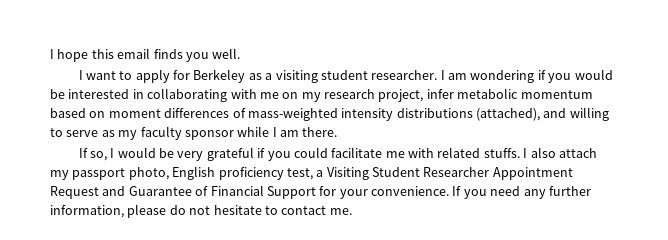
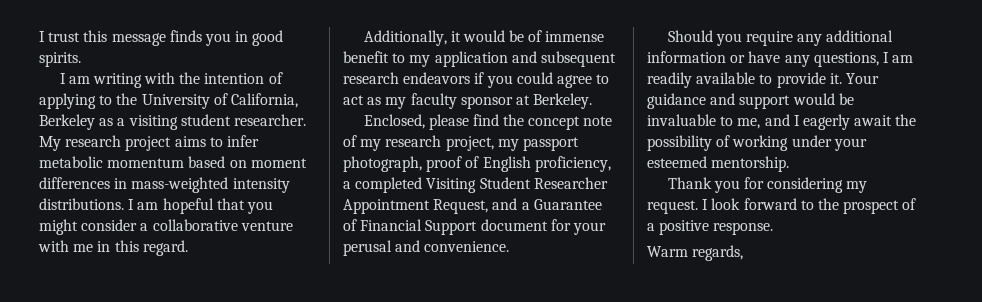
[50,48,241,62] [78,69,191,83] I hope this email finds you well. // I want to apply for -> [39,30,284,46] [39,52,81,67] [59,72,283,88] [39,93,298,109] I trust this message finds you in good spirits. // I am writing with the intention of applying to the University of California,
[440,69,613,83] [50,88,424,102] I am wondering if you would be interested in collaborating with me on my research project, -> [39,135,223,151] My research project aims to
[232,108,246,118] of -> [114,178,128,189] in
[396,107,609,121] [50,126,338,140] [78,147,597,161] [50,166,324,180] distributions (attached), and willing to serve as my faculty sponsor while I am there. // If so, I would be very grateful if you could facilitate me with related stuffs. I also attach my passport photo, English proficiency test, a -> [39,198,273,214] [39,219,293,235] [38,240,188,256] [363,30,605,46] [343,51,616,67] [343,72,610,88] [343,93,593,109] [363,114,613,130] [343,135,579,151] [343,156,611,172] [343,177,423,193] distributions. I am hopeful that you might consider a collaborative venture with me in this regard. // Additionally, it would be of immense benefit to my application and subsequent research endeavors if you could agree to act as my faculty sponsor at Berkeley. // Enclosed, please find the concept note of my research project, my passport photograph, proof of English proficiency, a completed
[50,186,126,199] Request and -> [433,198,530,214] Request, and a
(316, 192) none -> [480,219,548,231] document
(368, 194) none -> [343,240,421,256] perusal and
[452,186,591,199] [50,204,352,218] If you need any further information, please do not hesitate to contact me. -> [667,30,894,46] [647,51,914,67] [647,72,879,88] [647,93,854,109] [647,114,917,130] [647,135,867,151] [647,156,790,172] [667,177,868,193] [647,198,917,214] [647,220,774,235] [647,245,744,261] // Should you require any additional information or have any questions, I am readily available to provide it. Your guidance and support would be invaluable to me, and I eagerly await the possibility of working under your esteemed mentorship. // Thank you for considering my request. I look forward to the prospect of a positive response. // Warm regards,

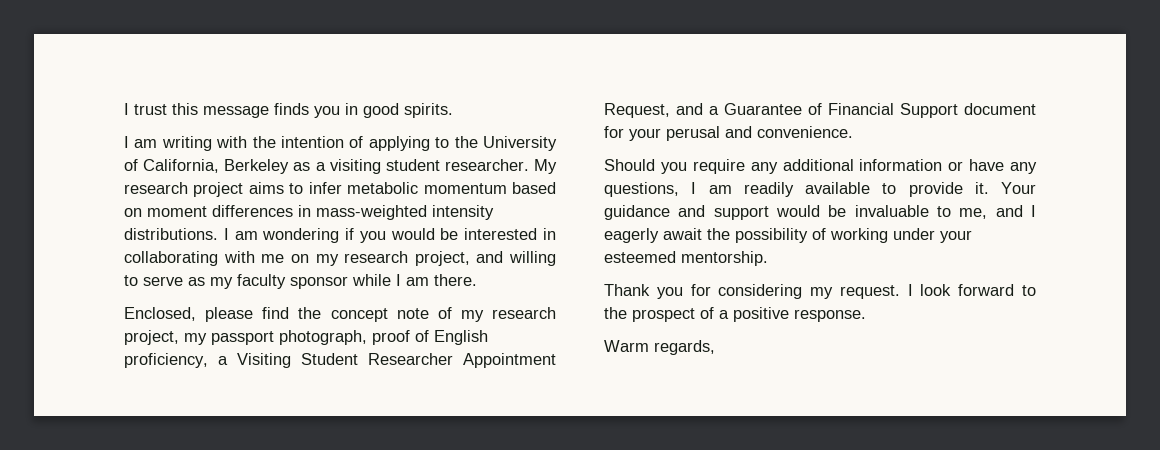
[162,198,273,214] [39,219,293,235] [38,240,188,256] [363,30,605,46] [343,51,616,67] [343,72,610,88] [343,93,593,109] hopeful that you might consider a collaborative venture with me in this regard. // Additionally, it would be of immense benefit to my application and subsequent research endeavors if you could agree to act as my faculty sponsor at Berkeley. -> [262,228,556,243] [124,251,556,266] [124,274,477,289] wondering if you would be interested in collaborating with me on my research project, and willing to serve as my faculty sponsor while I am there.
[355,177,423,193] completed -> (228, 360) none

